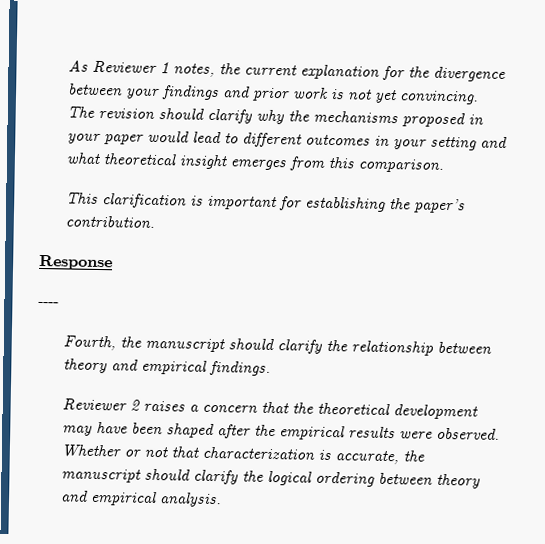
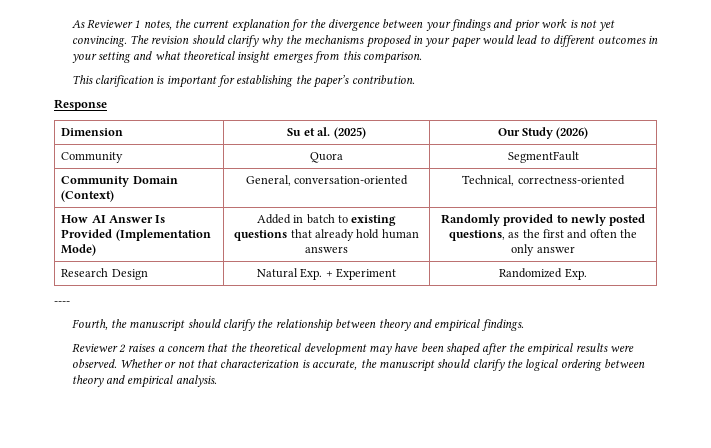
(113, 262) none -> [61,128,124,136] [287,127,366,139] [497,127,589,139] [61,152,124,163] [310,152,343,163] [507,151,579,163] [61,176,178,187] [61,190,115,202] [245,175,409,186] [462,175,625,186] [61,215,166,223] [61,229,211,241] [61,244,97,256] [256,214,397,226] [234,229,419,241] [305,246,348,253] [440,214,646,226] [448,229,638,241] [511,244,575,256] [61,268,148,280] [256,268,397,280] [499,268,587,280] // Dimension | Su et al. (2025) | Our Study (2026) // Community | Quora | SegmentFault // Community Domain (Context) | General, conversation-oriented | Technical, correctness-oriented // How AI Answer Is Provided (Implementation Mode) | Added in batch to existing questions that already hold human answers | Randomly provided to newly posted questions, as the first and often the only answer // Research Design | Natural Exp. + Experiment | Randomized Exp.

